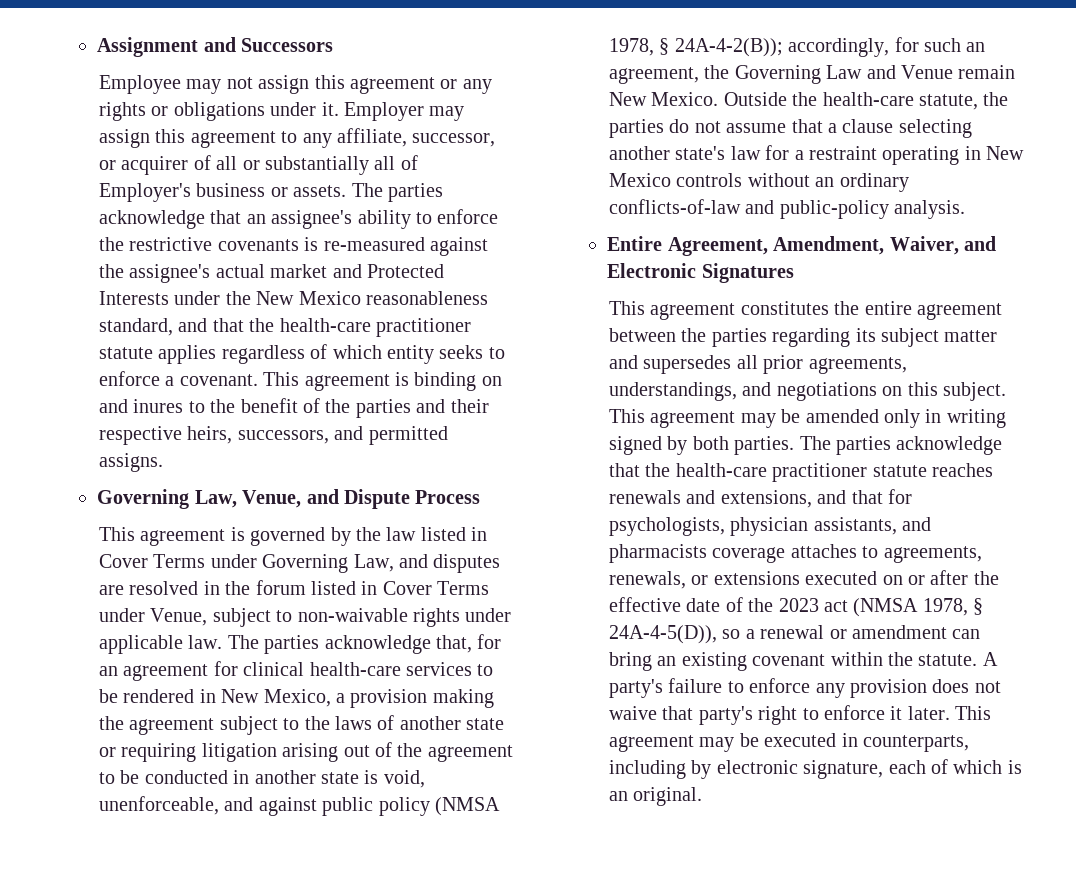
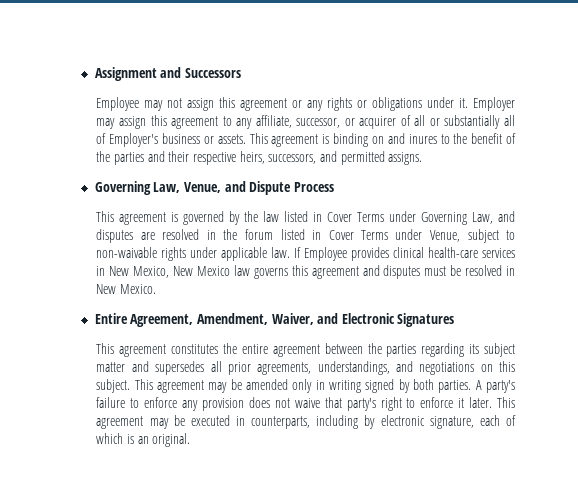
[351,183,443,202] [98,209,499,229] [98,237,488,256] [98,264,444,283] [98,291,488,305] [98,318,471,337] [98,344,505,364] [98,371,258,386] The parties acknowledge that an assignee's ability to enforce the restrictive covenants is re-measured against the assignee's actual market and Protected Interests under the New Mexico reasonableness standard, and that the health-care practitioner statute applies regardless of which entity seeks to enforce a covenant. -> (246, 139) none
[227,634,502,654] [98,661,494,681] [98,689,494,708] [98,715,505,735] [98,742,513,762] [98,770,425,788] [98,796,500,816] [608,37,986,57] [608,65,1016,84] [608,92,1009,110] [608,119,972,138] [608,145,1025,165] [608,173,909,192] [608,199,966,219] The parties acknowledge that, for an agreement for clinical health-care services to be rendered in New Mexico, a provision making the agreement subject to the laws of another state or requiring litigation arising out of the agreement to be conducted in another state is void, unenforceable, and against public policy (NMSA 1978, § 24A-4-2(B)); accordingly, for such an agreement, the Governing Law and Venue remain New Mexico. Outside the health-care statute, the parties do not assume that a clause selecting another state's law for a restraint operating in New Mexico controls without an ordinary conflicts-of-law and public-policy analysis. -> [294,247,515,261] [96,265,515,279] [96,284,157,294] If Employee provides clinical health-care services in New Mexico, New Mexico law governs this agreement and disputes must be resolved in New Mexico.
[799,436,1003,455] [608,463,993,482] [608,489,912,508] [608,517,932,536] [608,544,982,563] [608,570,999,589] [608,597,984,617] [608,625,981,644] [608,652,978,671] The parties acknowledge that the health-care practitioner statute reaches renewals and extensions, and that for psychologists, physician assistants, and pharmacists coverage attaches to agreements, renewals, or extensions executed on or after the effective date of the 2023 act (NMSA 1978, § 24A-4-5(D)), so a renewal or amendment can bring an existing covenant within the statute. -> (472, 386) none

